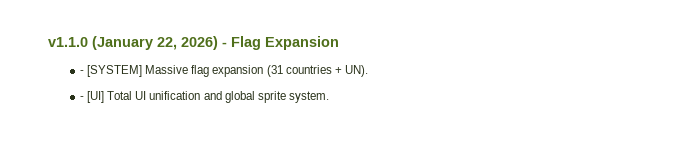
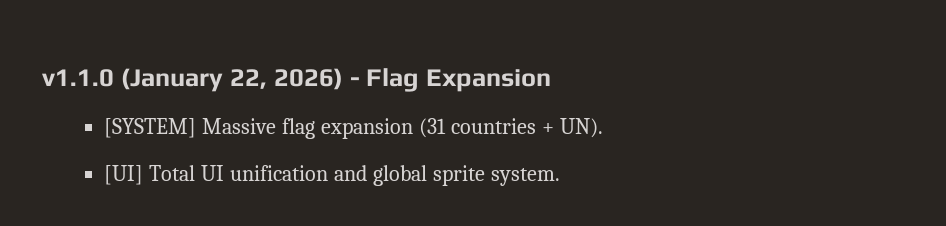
[80,70,85,74] - -> (552, 80) none
[80,96,85,100] - -> (604, 128) none

